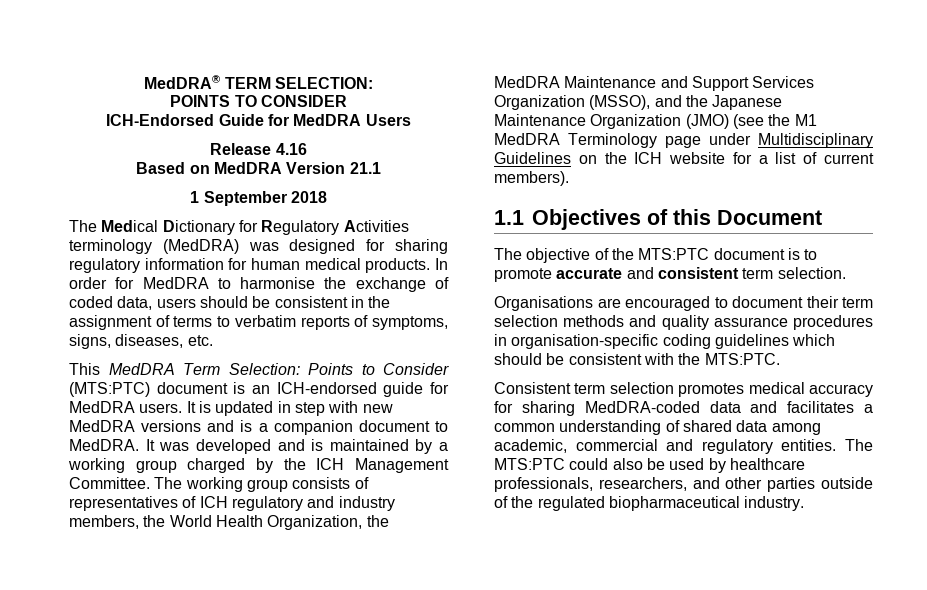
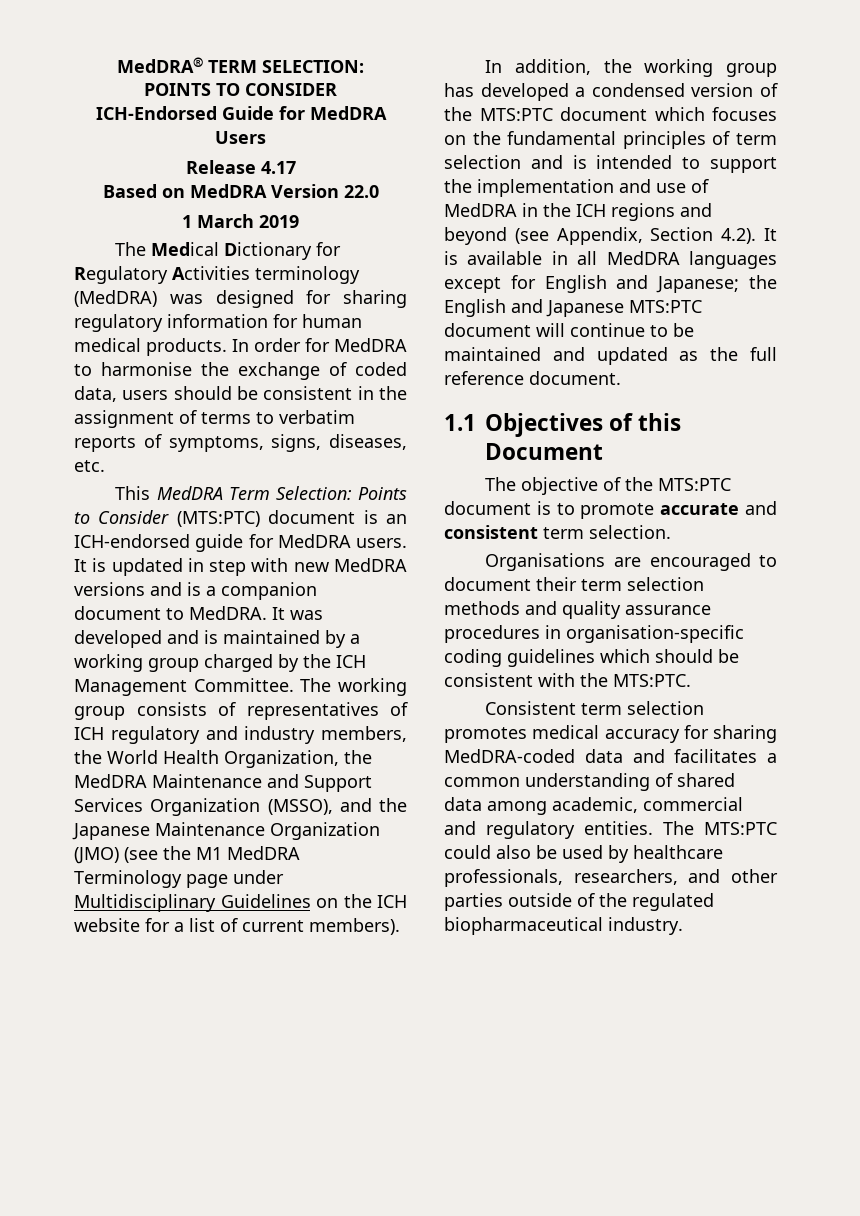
[275,143,307,155] 4.16 -> [260,161,296,174] 4.17
[349,162,381,174] 21.1 -> [343,185,379,198] 22.0
[203,191,327,206] September 2018 -> [197,214,299,228] March 2019
(569, 178) none -> [485,59,777,77] [444,83,778,101] [444,107,777,121] [444,131,777,149] [444,155,777,173] [444,179,709,197] [444,203,712,221] [444,227,777,245] [444,251,777,269] [444,275,777,293] [444,299,702,317] [444,323,694,337] [444,347,777,365] [444,371,621,385] // In addition, the working group has developed a condensed version of the MTS:PTC document which focuses on the fundamental principles of term selection and is intended to support the implementation and use of MedDRA in the ICH regions and beyond (see Appendix, Section 4.2). It is available in all MedDRA languages except for English and Japanese; the English and Japanese MTS:PTC document will continue to be maintained and updated as the full reference document.

